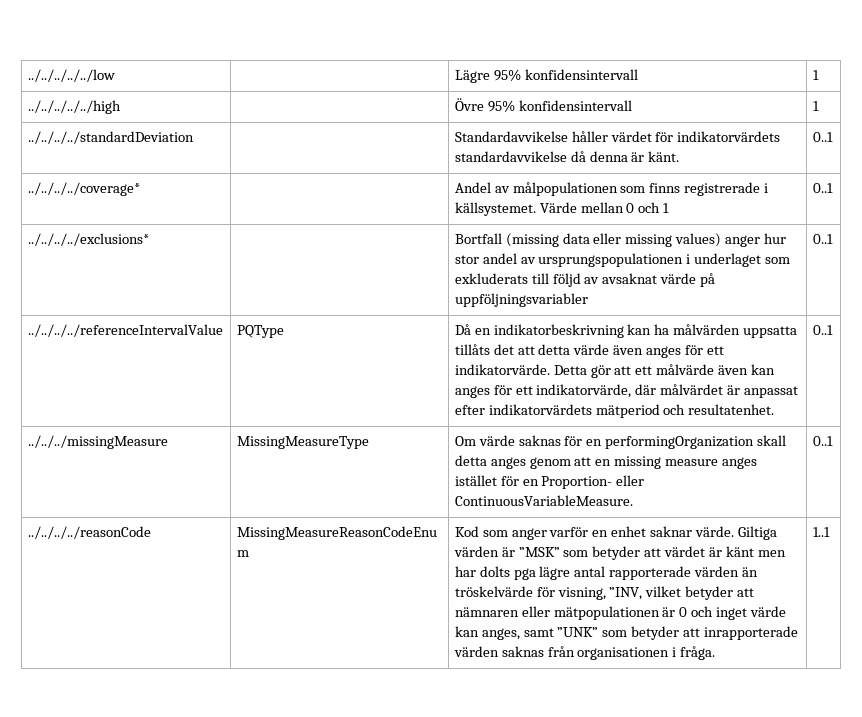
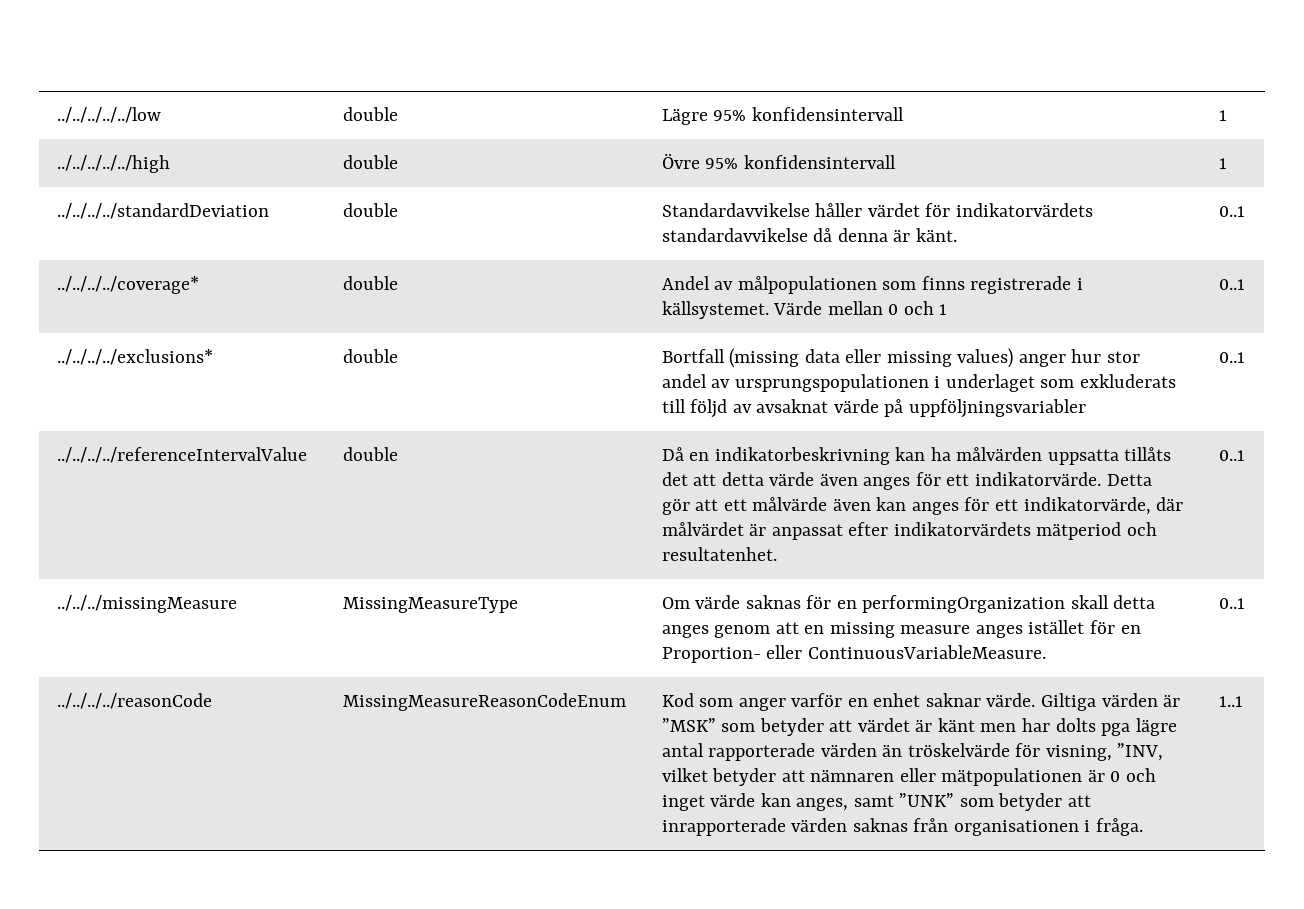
(115, 75) none -> [342,107,398,121] double
(121, 107) none -> [342,155,398,169] double
(194, 137) none -> [342,203,398,217] double
(140, 189) none -> [342,276,398,290] double
(149, 239) none -> [342,349,398,363] double
[236,325,284,338] PQType -> [342,447,398,461] double

